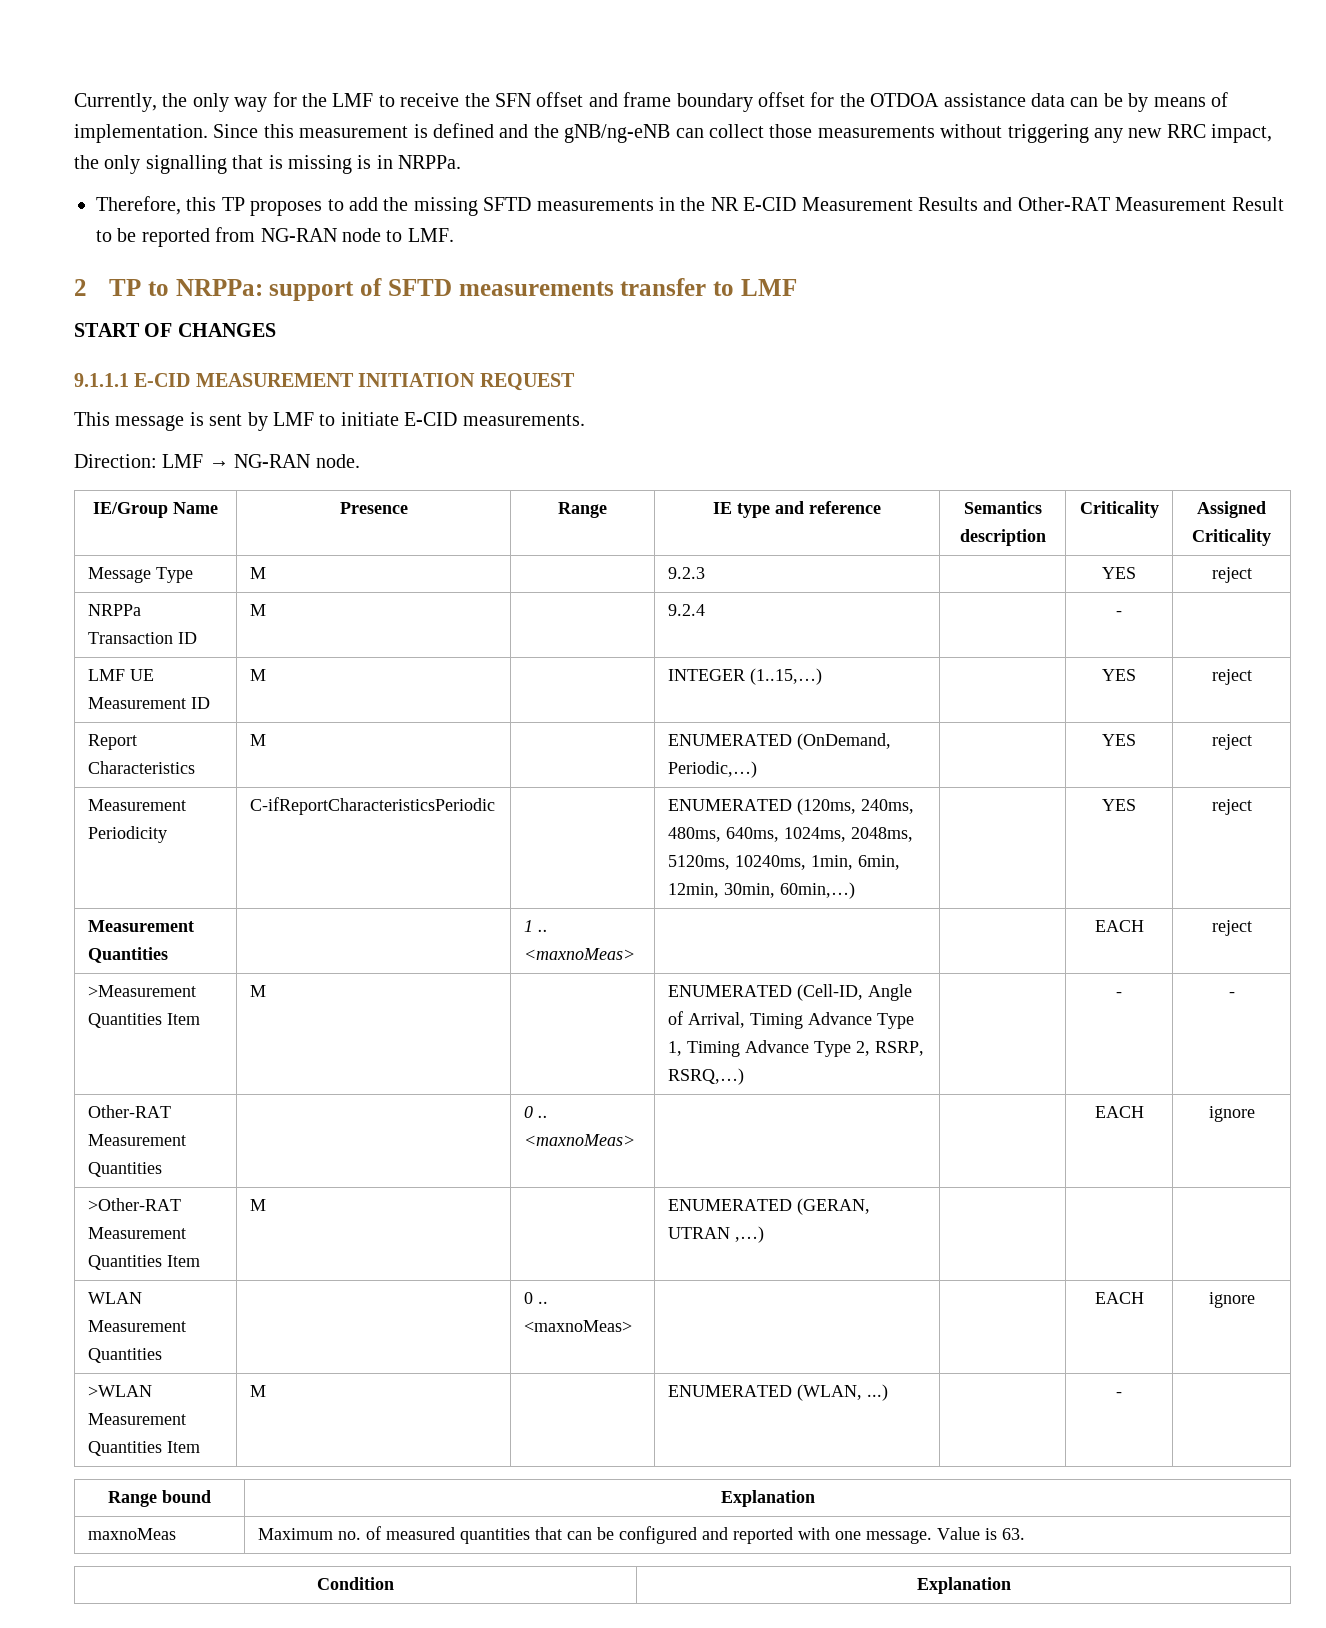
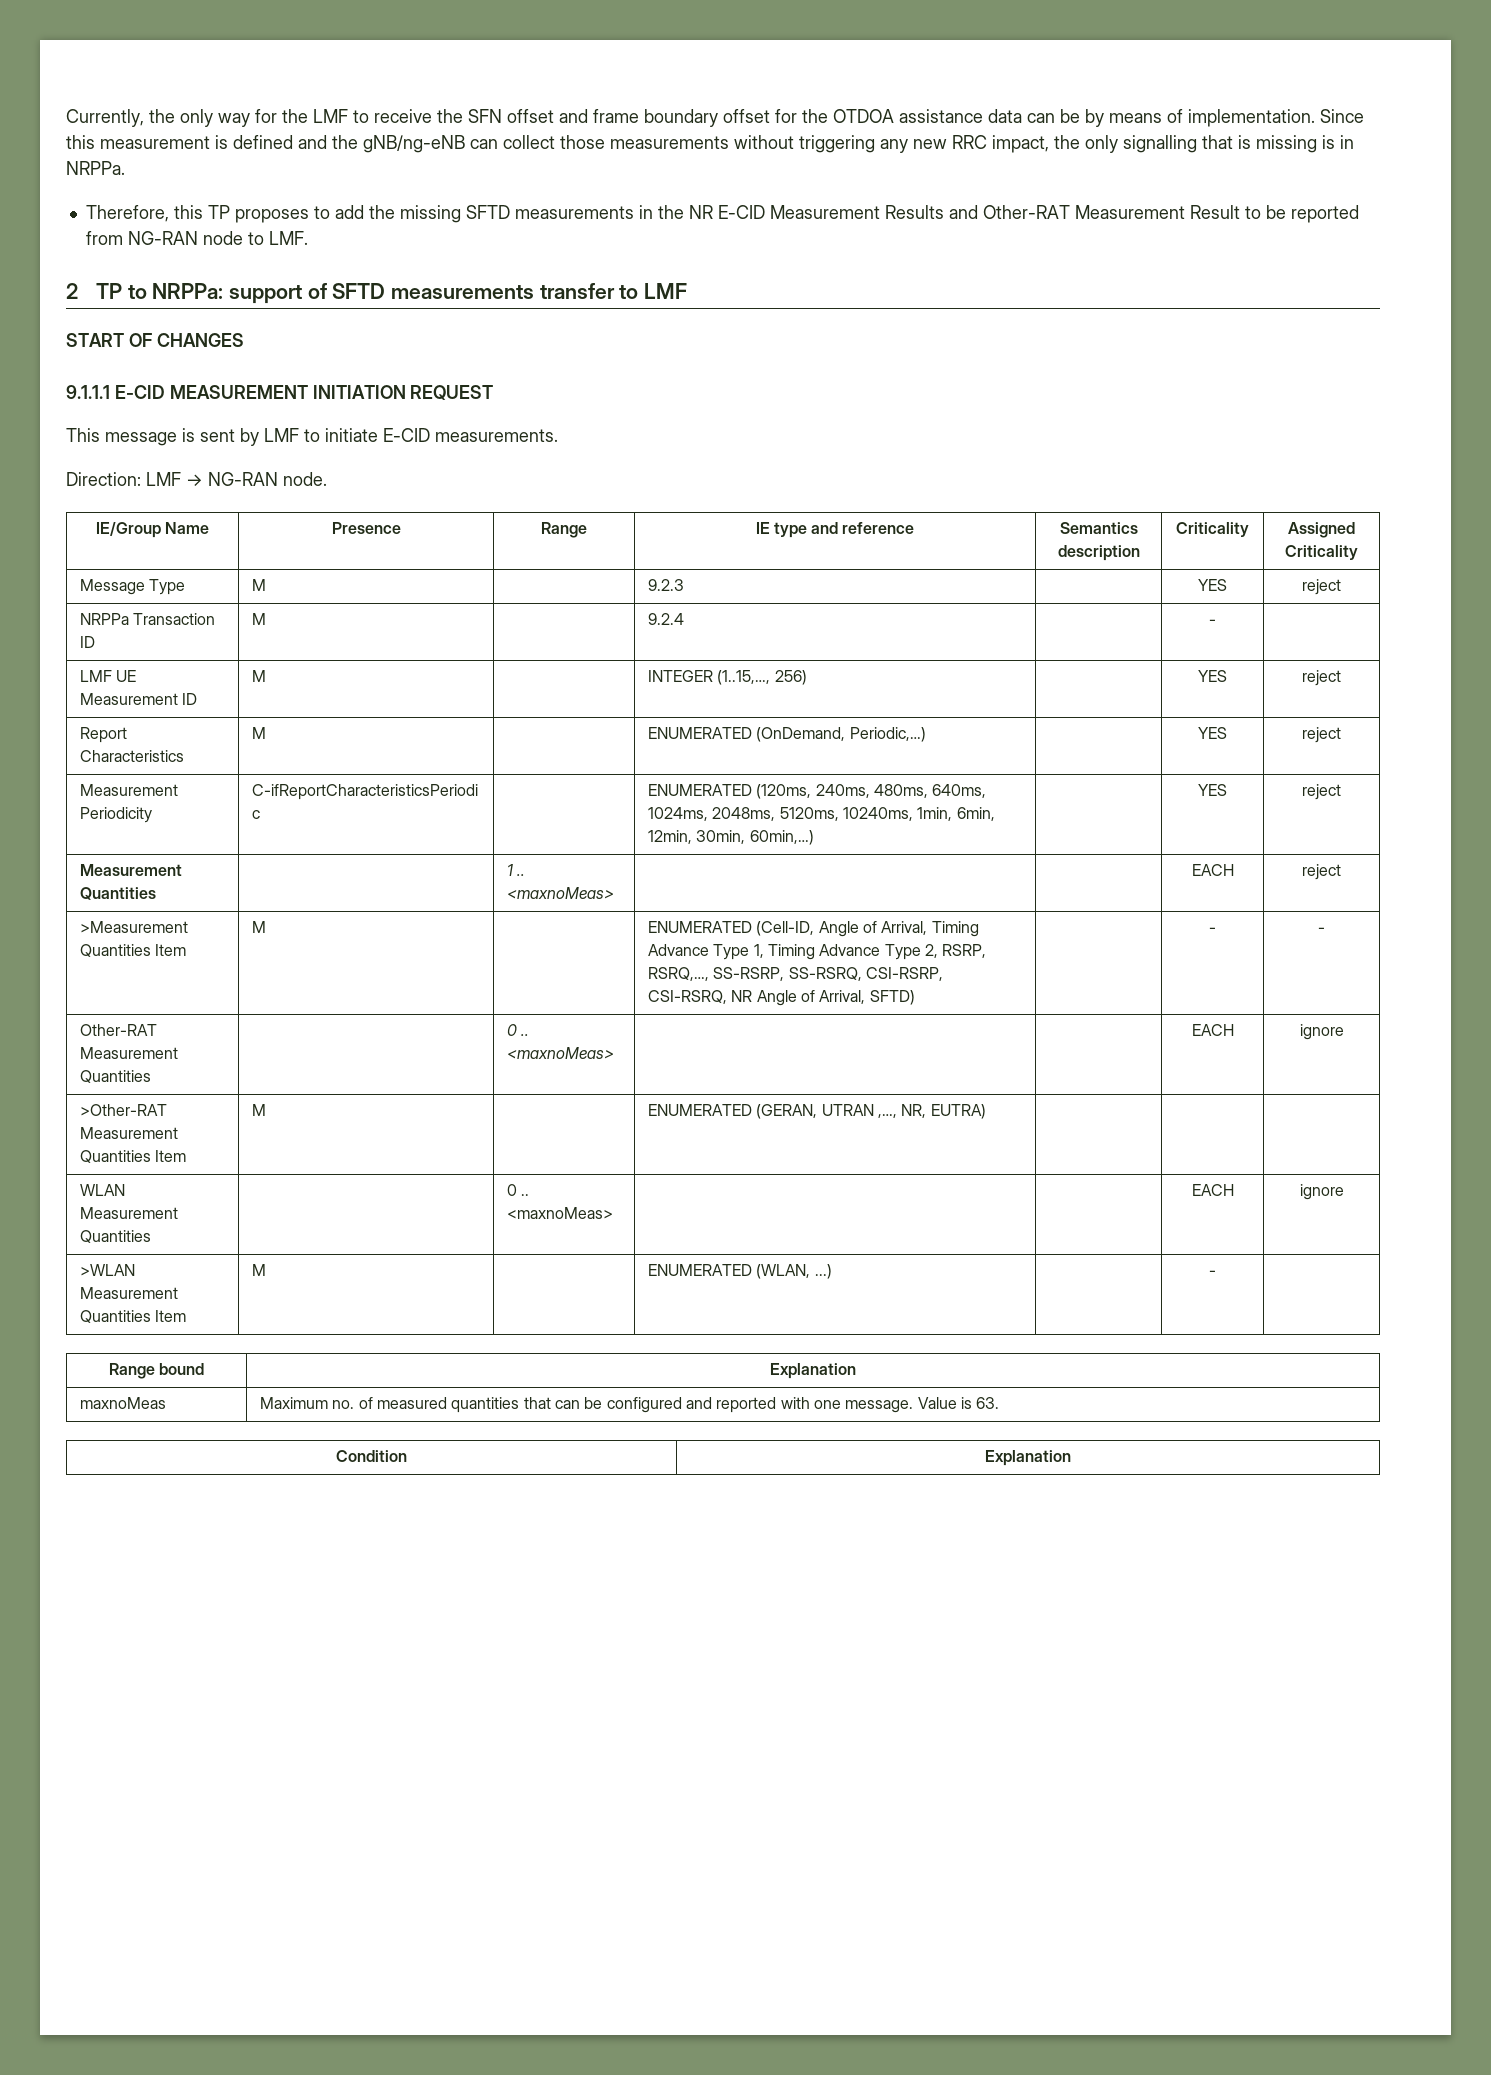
[749,668,822,685] (1..15,…) -> [717,670,807,685] (1..15,…, 256)
[667,1068,744,1085] RSRQ,…) -> [648,967,944,981] [648,990,915,1006] RSRQ,…, SS-RSRP, SS-RSRQ, CSI-RSRP, CSI-RSRQ, NR Angle of Arrival, SFTD)
[734,1226,764,1243] ,…) -> [878,1104,986,1119] ,…, NR, EUTRA)

